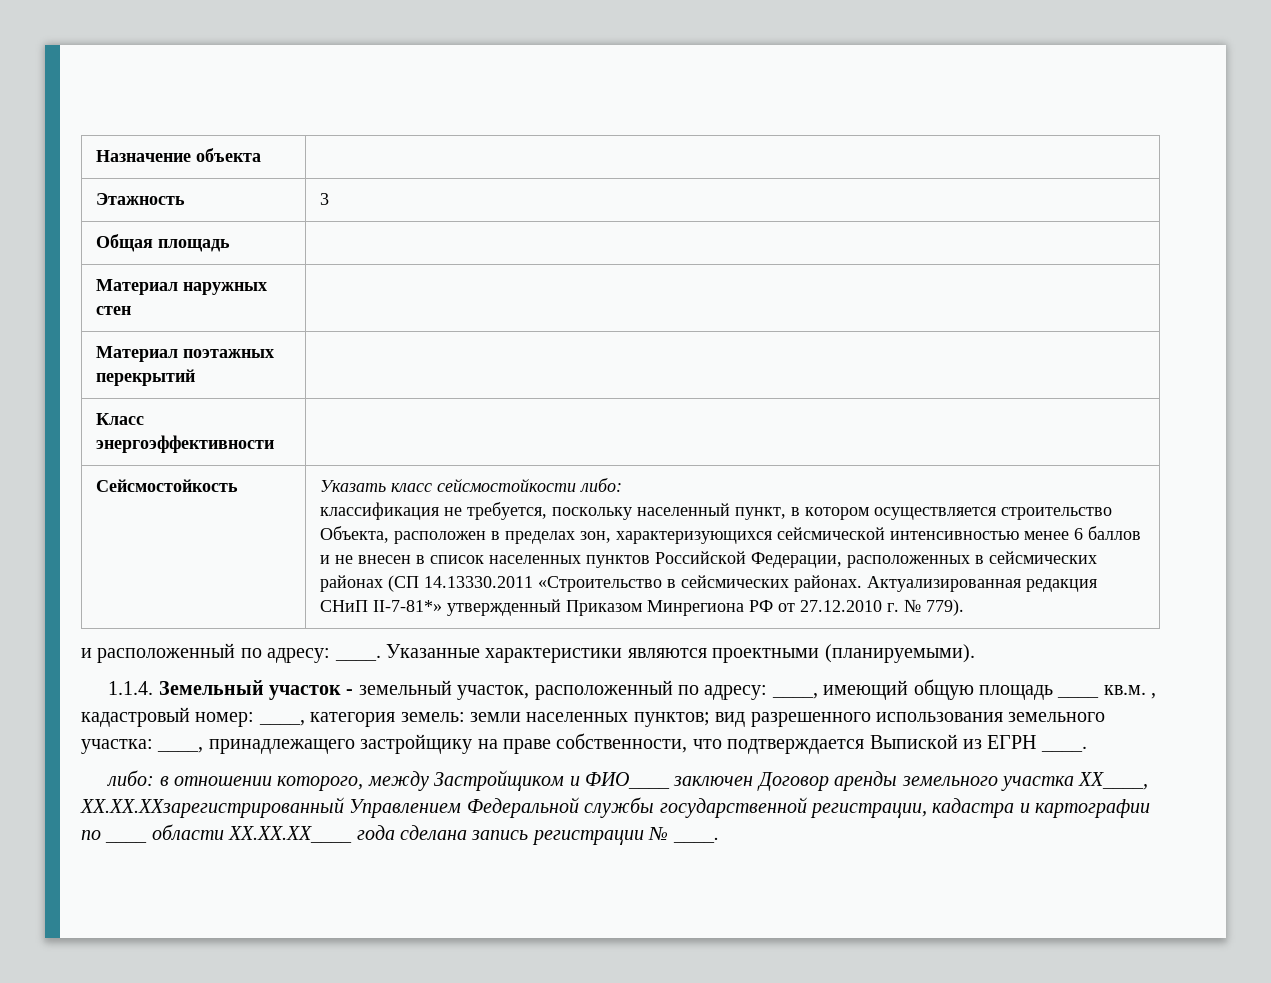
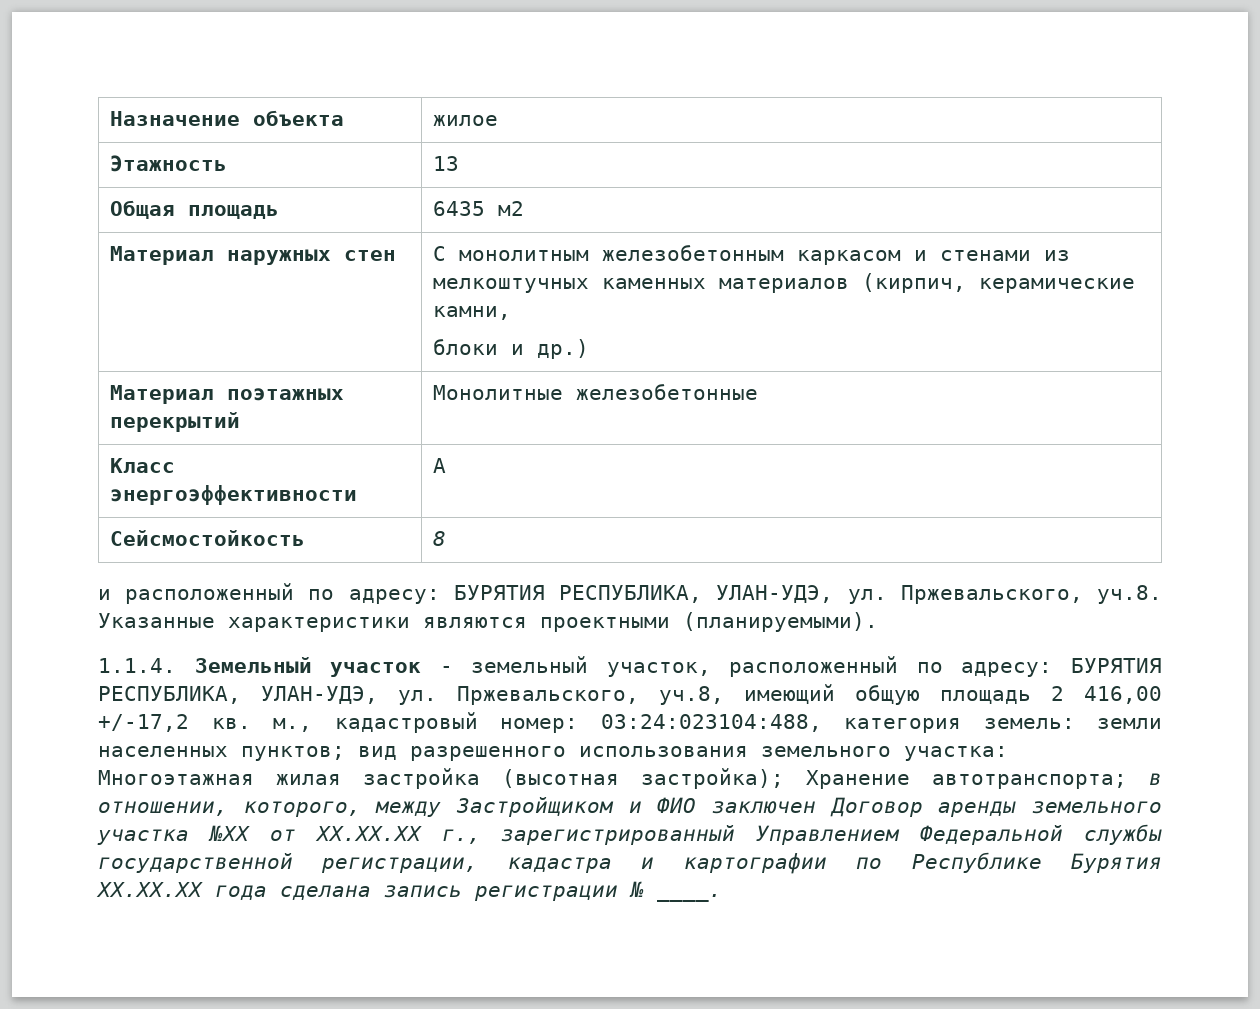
(262, 155) none -> [433,115,499,126] жилое
[320,193,330,205] 3 -> [433,156,460,171] 13
(231, 245) none -> [433,201,525,216] 6435 м2
(132, 310) none -> [433,245,1071,265] [433,273,1136,293] [433,306,512,320] [433,339,590,359] С монолитным железобетонным каркасом и стенами из мелкоштучных каменных материалов (кирпич, керамические камни, // блоки и др.)
(196, 377) none -> [433,384,759,400] Монолитные железобетонные
(275, 444) none -> [433,458,447,473] А
[320,478,623,492] [320,502,1113,520] [320,526,1142,544] [320,551,1098,568] [320,575,1098,592] [320,599,965,616] [81,643,381,663] Указать класс сейсмостойкости либо: // классификация не требуется, поскольку населенный пункт, в котором осуществляется строительство Объекта, расположен в пределах зон, характеризующихся сейсмической интенсивностью менее 6 баллов и не внесен в список населенных пунктов Российской Федерации, расположенных в сейсмических районах (СП 14.13330.2011 «Строительство в сейсмических районах. Актуализированная редакция СНиП II-7-81*» утвержденный Приказом Минрегиона РФ от 27.12.2010 г. № 779). // и расположенный по адресу: ____. -> [433,531,447,546] [98,583,1162,604] 8 // и расположенный по адресу: БУРЯТИЯ РЕСПУБЛИКА, УЛАН-УДЭ, ул. Пржевальского, уч.8.
[771,679,1100,700] [1103,685,1157,699] ____, имеющий общую площадь ____ кв.м. , -> [1071,658,1162,673] [98,684,1162,705] [98,714,312,732] БУРЯТИЯ РЕСПУБЛИКА, УЛАН-УДЭ, ул. Пржевальского, уч.8, имеющий общую площадь 2 416,00 +/-17,2 кв. м.,
[258,720,305,726] ____, -> [600,714,822,732] 03:24:023104:488,
[157,733,1087,754] [107,770,272,786] ____, принадлежащего застройщику на праве собственности, что подтверждается Выпиской из ЕГРН ____. // либо: в отношении -> [98,768,1162,789] [98,801,228,816] Многоэтажная жилая застройка (высотная застройка); Хранение автотранспорта; в отношении,
[584,772,670,789] ФИО____ -> [657,797,697,813] ФИО
[1078,772,1149,790] [80,797,344,818] ХХ____, ХХ.ХХ.ХХзарегистрированный -> [207,825,736,845] №ХХ от ХХ.ХХ.ХХ г., зарегистрированный
[105,840,148,843] [151,824,353,843] ____ области ХХ.ХХ.ХХ____ -> [911,852,1162,873] [96,882,203,897] Республике Бурятия ХХ.ХХ.ХХ

